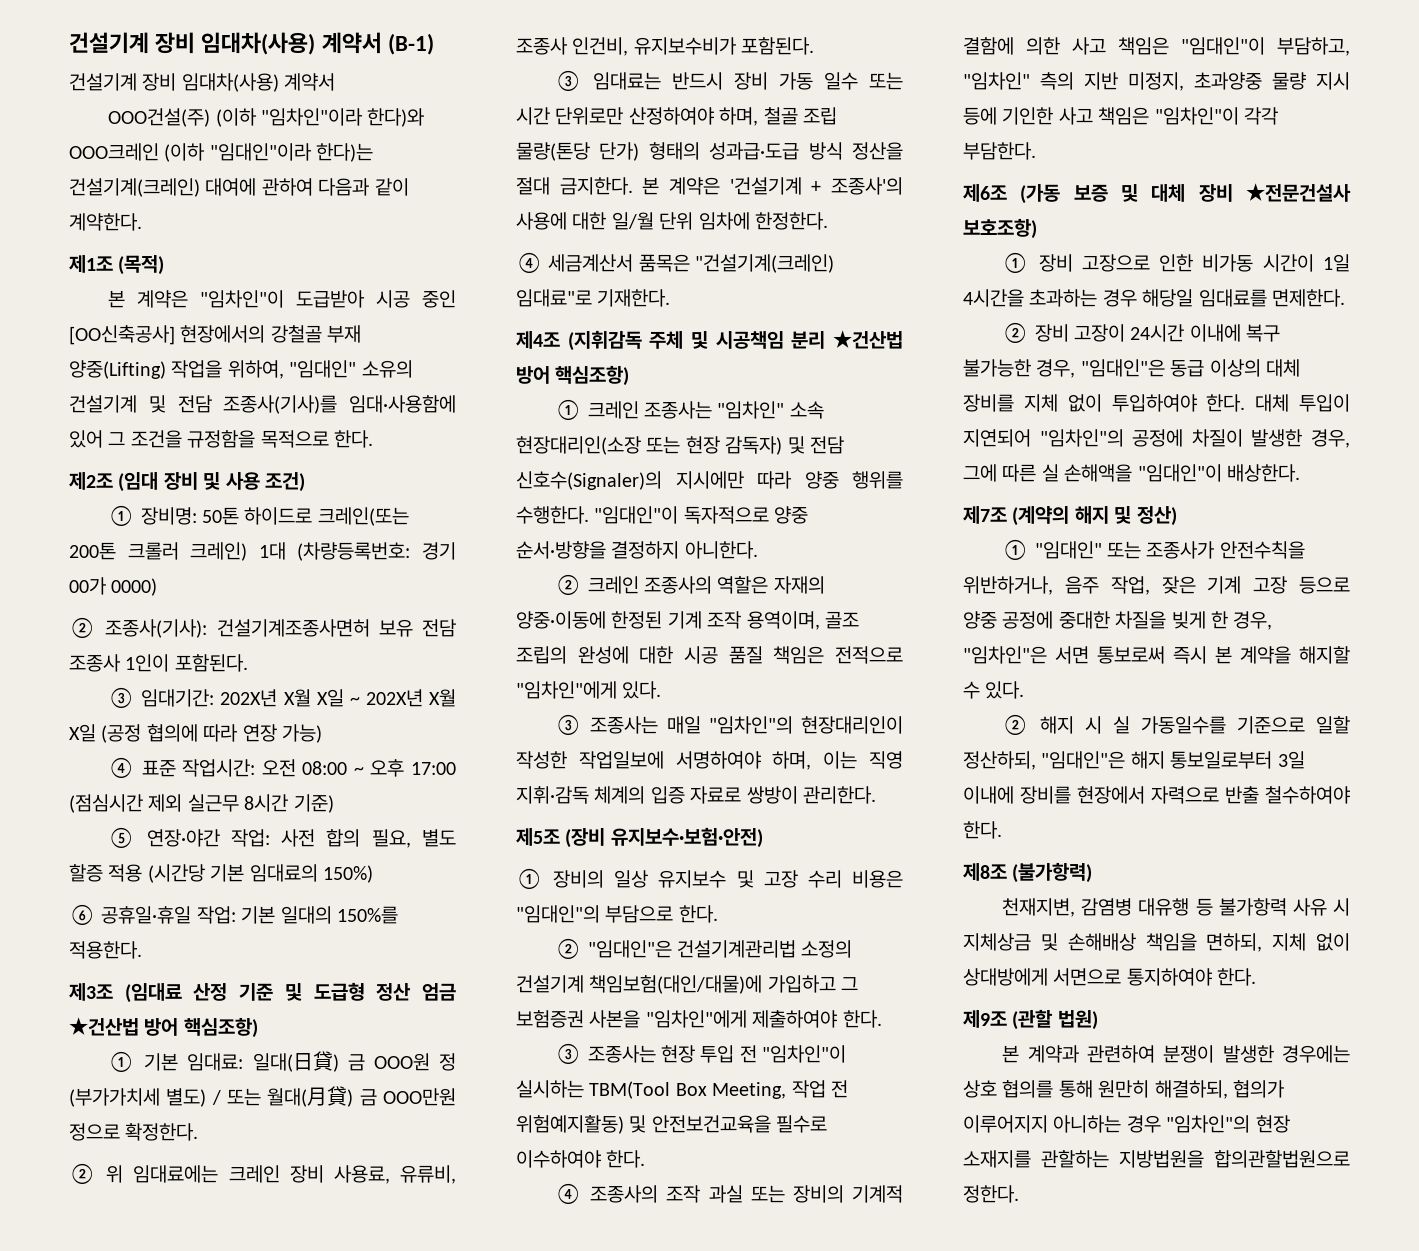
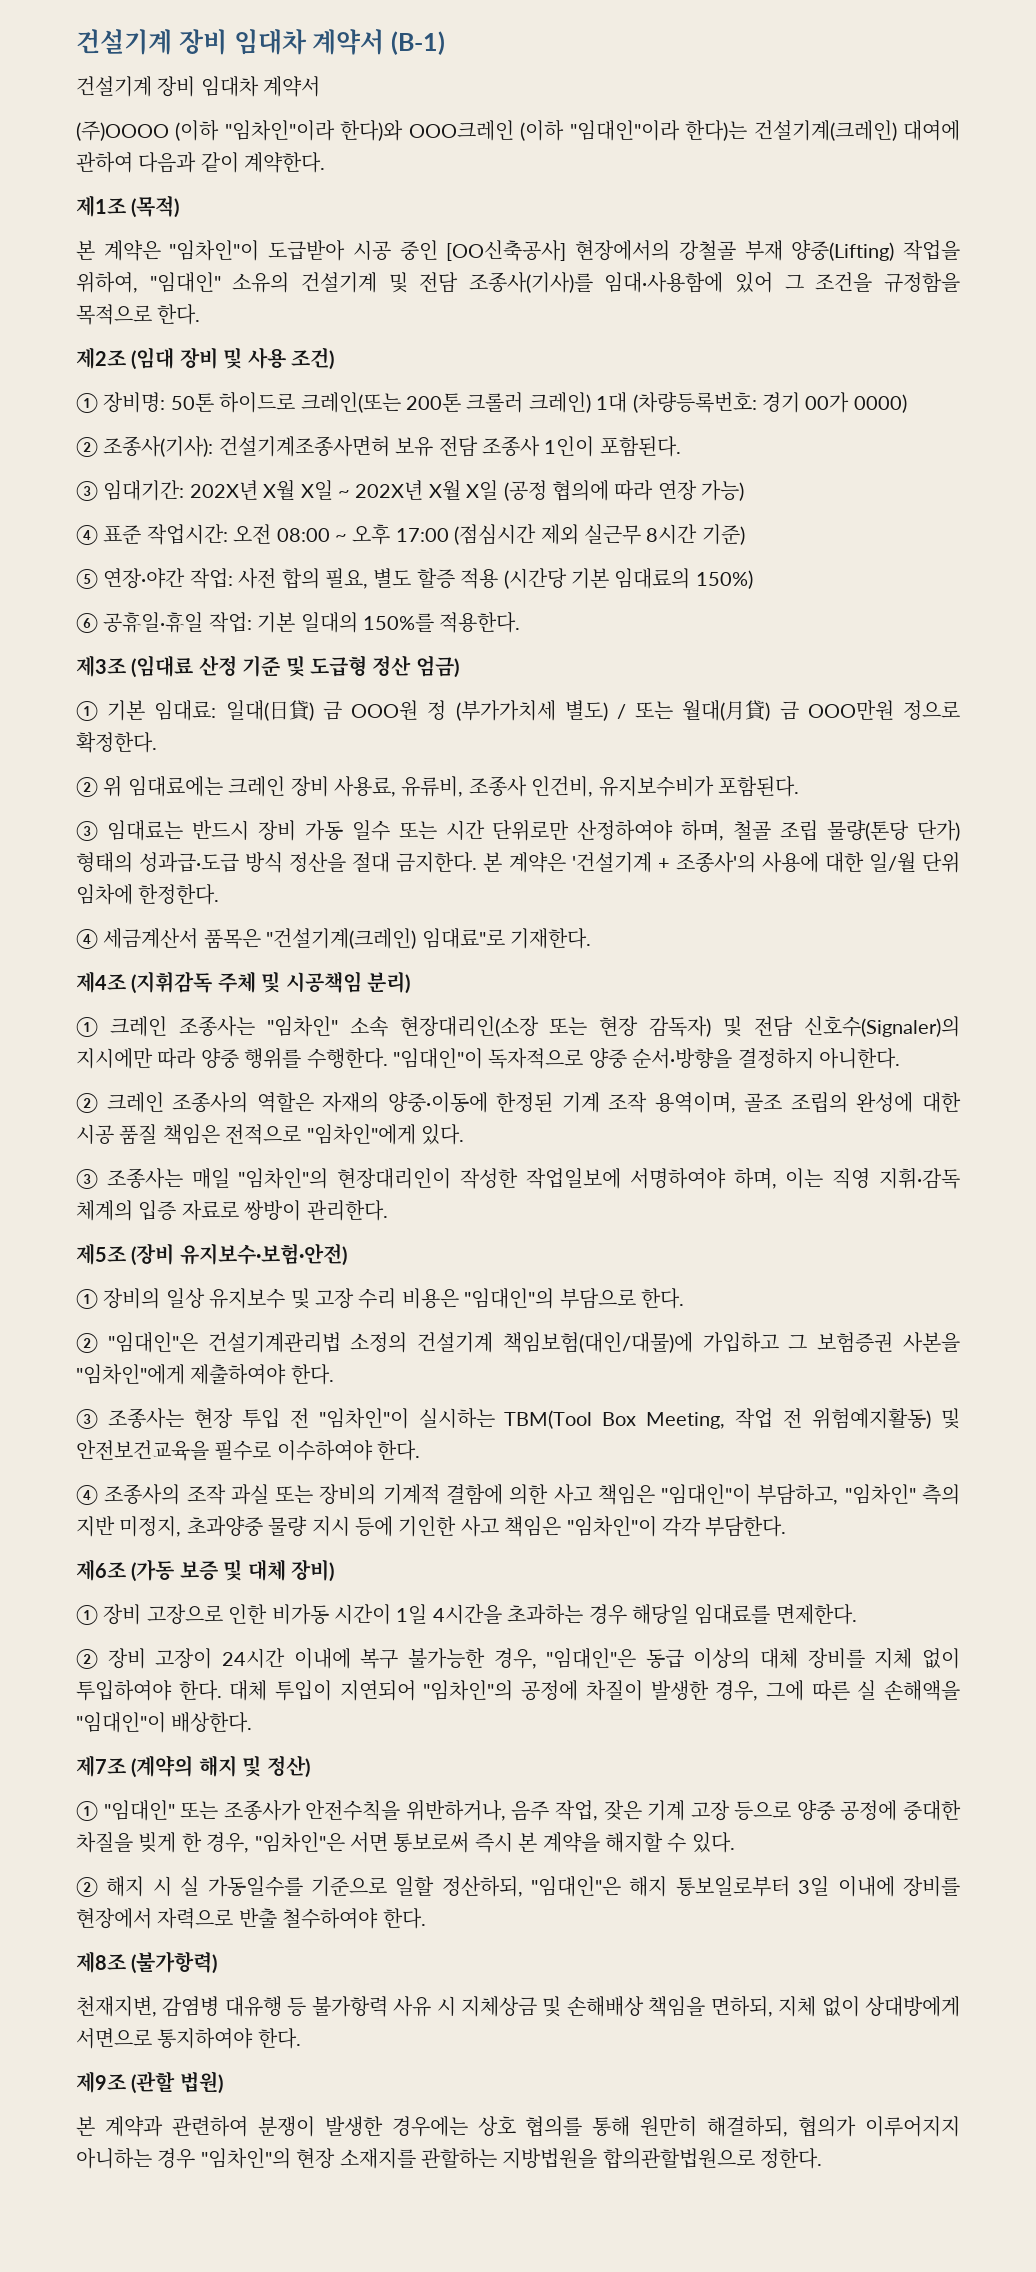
[69,32,316,55] 건설기계 장비 임대차(사용) -> [76,29,307,55] 건설기계 장비 임대차
[181,73,279,92] 임대차(사용) -> [200,76,259,97] 임대차
[108,108,211,127] OOO건설(주) -> [76,121,169,141] (주)OOOO
[422,983,456,1001] [69,1017,258,1038] 엄금 ★건산법 방어 핵심조항) -> [415,655,459,678] 엄금)
[791,330,903,349] [516,365,630,386] 분리 ★건산법 방어 핵심조항) -> [367,972,410,994] 분리)
[1198,183,1351,202] [963,218,1037,239] 장비 ★전문건설사 보호조항) -> [291,1559,334,1582] 장비)

